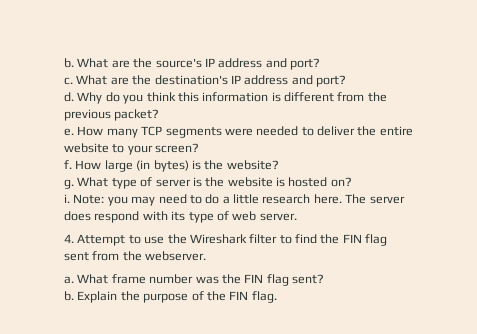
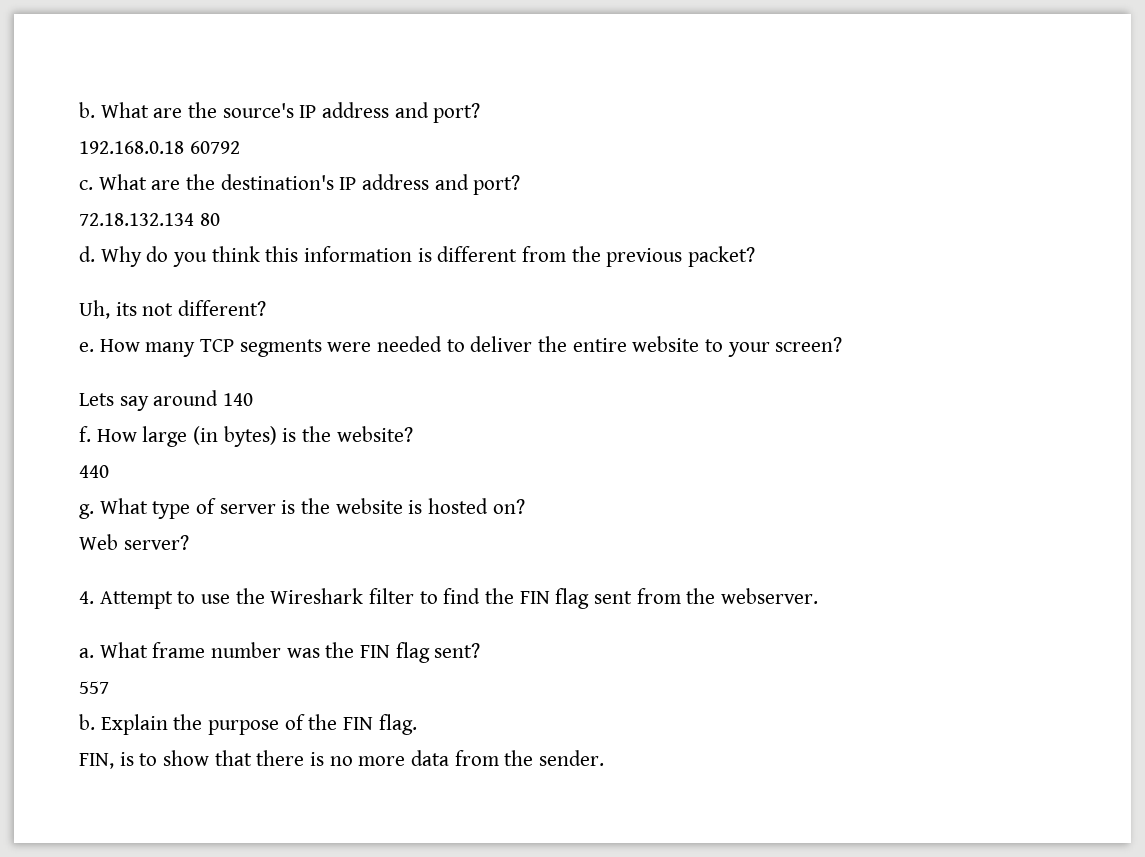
(320, 64) none -> [79,141,240,154] // 192.168.0.18 60792
(346, 81) none -> [79,213,220,226] // 72.18.132.134 80
(160, 115) none -> [79,300,267,319] // Uh, its not different?
(200, 148) none -> [79,390,254,411] // Lets say around 140
(279, 165) none -> [79,465,109,478] // 440
[64,194,405,206] [64,211,297,223] i. Note: you may need to do a little research here. The server does respond with its type of web server. -> [79,534,189,550] Web server?
(324, 279) none -> [79,681,109,694] // 557
(277, 297) none -> [79,750,605,769] // FIN, is to show that there is no more data from the sender.

